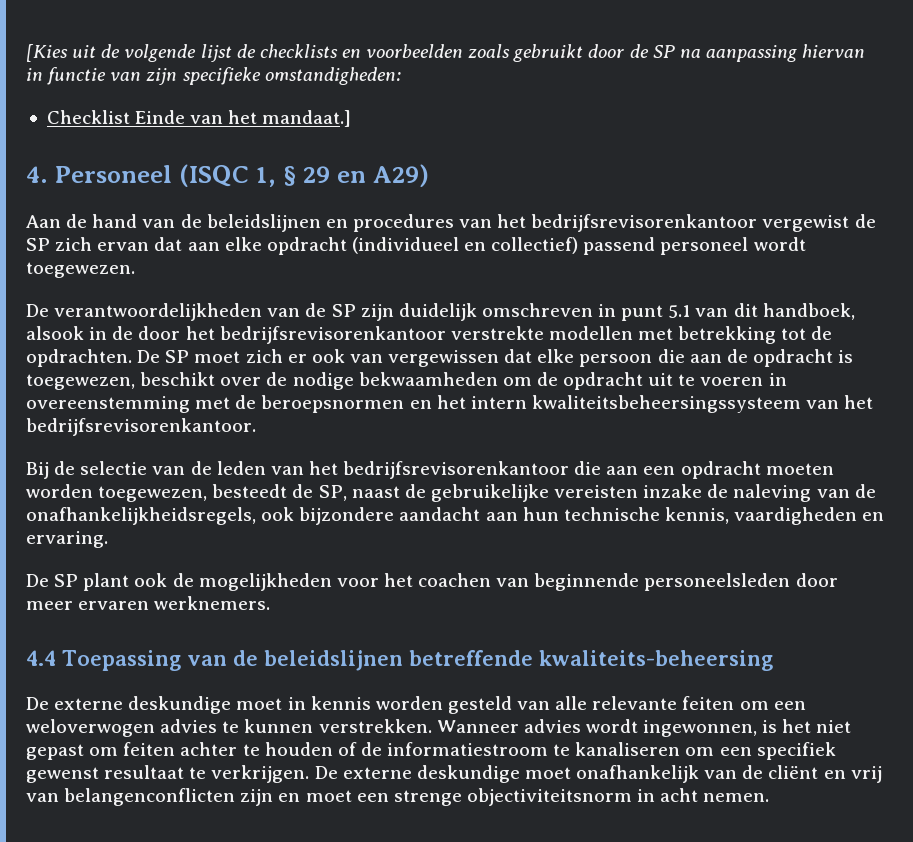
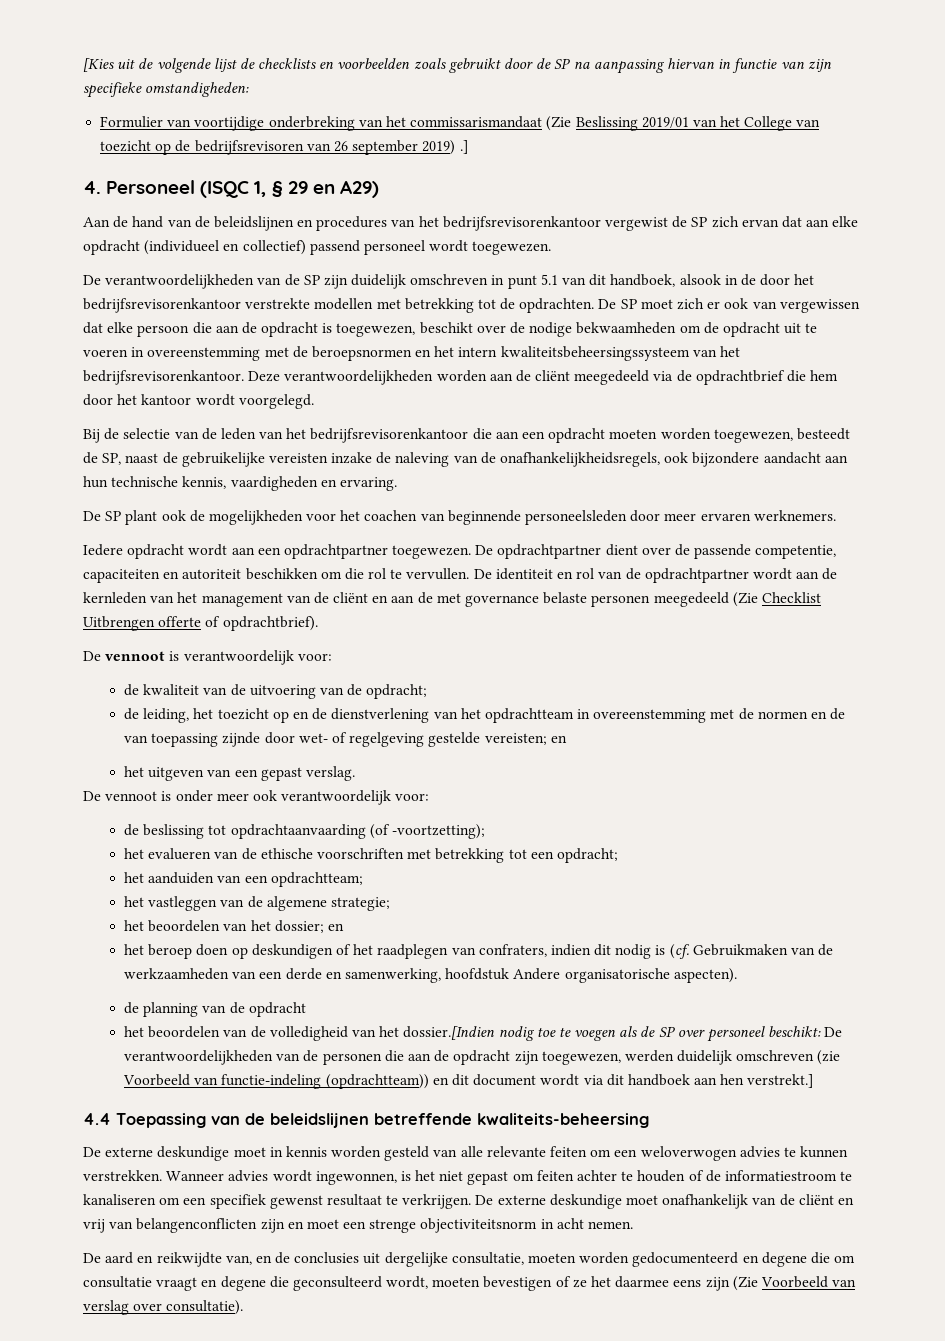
[46,110,352,127] Checklist Einde van het mandaat.] -> [100,116,821,131] [100,140,469,155] Formulier van voortijdige onderbreking van het commissarismandaat (Zie Beslissing 2019/01 van het College van toezicht op de bedrijfsrevisoren van 26 september 2019) .]
(256, 427) none -> [248,370,839,385] [83,394,314,409] Deze verantwoordelijkheden worden aan de cliënt meegedeeld via de opdrachtbrief die hem door het kantoor wordt voorgelegd.
(271, 603) none -> [83,544,837,559] [83,568,838,583] [83,592,821,607] [83,616,318,631] [83,650,332,665] [124,684,428,699] [124,708,846,723] [124,732,567,747] [124,766,355,781] [83,790,430,805] [124,824,485,839] [124,848,618,863] [124,872,363,887] [124,896,390,911] [124,920,344,933] [124,944,834,959] [124,968,737,983] [124,1002,306,1017] [124,1026,843,1042] [124,1050,841,1065] [123,1074,815,1089] // Iedere opdracht wordt aan een opdrachtpartner toegewezen. De opdrachtpartner dient over de passende competentie, capaciteiten en autoriteit beschikken om die rol te vervullen. De identiteit en rol van de opdrachtpartner wordt aan de kernleden van het management van de cliënt en aan de met governance belaste personen meegedeeld (Zie Checklist Uitbrengen offerte of opdrachtbrief). // De vennoot is verantwoordelijk voor: // de kwaliteit van de uitvoering van de opdracht; // de leiding, het toezicht op en de dienstverlening van het opdrachtteam in overeenstemming met de normen en de van toepassing zijnde door wet- of regelgeving gestelde vereisten; en // het uitgeven van een gepast verslag. // De vennoot is onder meer ook verantwoordelijk voor: // de beslissing tot opdrachtaanvaarding (of -voortzetting); // het evalueren van de ethische voorschriften met betrekking tot een opdracht; // het aanduiden van een opdrachtteam; // het vastleggen van de algemene strategie; // het beoordelen van het dossier; en // het beroep doen op deskundigen of het raadplegen van confraters, indien dit nodig is (cf. Gebruikmaken van de werkzaamheden van een derde en samenwerking, hoofdstuk Andere organisatorische aspecten). // de planning van de opdracht // het beoordelen van de volledigheid van het dossier.[Indien nodig toe te voegen als de SP over personeel beschikt: De verantwoordelijkheden van de personen die aan de opdracht zijn toegewezen, werden duidelijk omschreven (zie Voorbeeld van functie-indeling (opdrachtteam)) en dit document wordt via dit handboek aan hen verstrekt.]
(770, 797) none -> [83,1252,856,1267] [83,1276,857,1291] [83,1300,244,1315] // De aard en reikwijdte van, en de conclusies uit dergelijke consultatie, moeten worden gedocumenteerd en degene die om consultatie vraagt en degene die geconsulteerd wordt, moeten bevestigen of ze het daarmee eens zijn (Zie Voorbeeld van verslag over consultatie).

